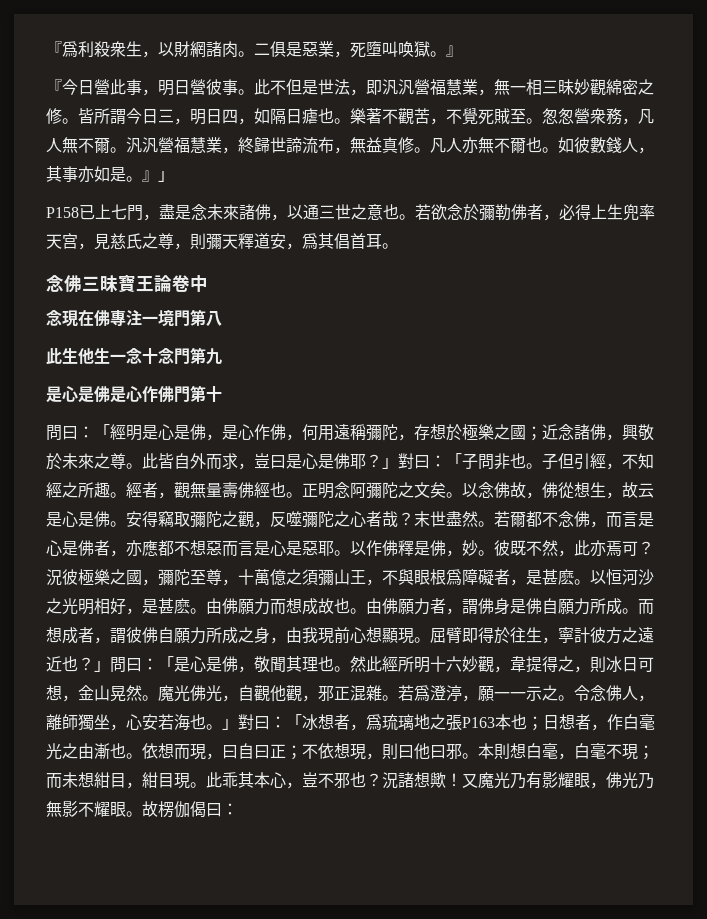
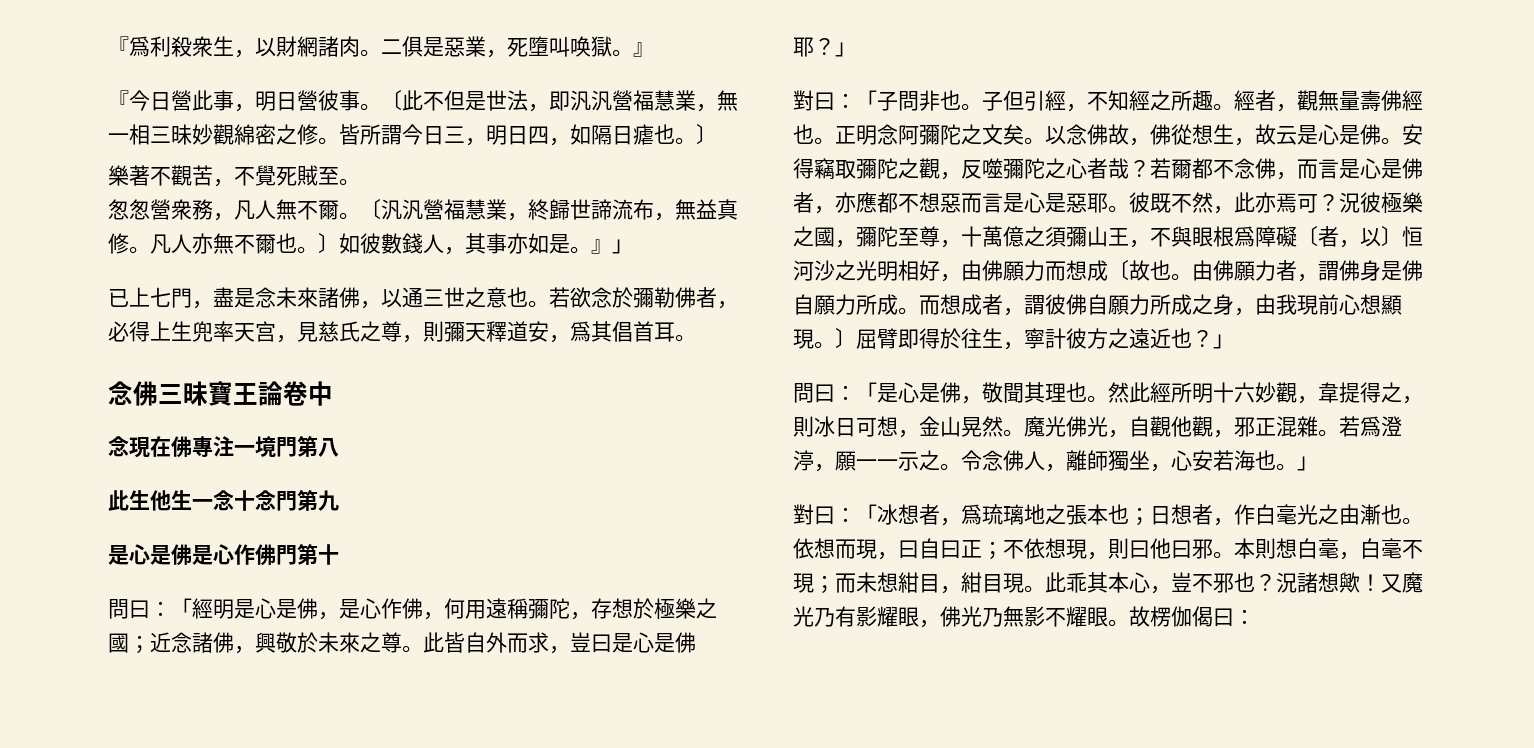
(254, 92) none -> [381,90,402,111] 〔
(350, 121) none -> [696,124,717,145] 〕 //
(542, 121) none -> (360, 182) //
(126, 150) none -> [360,199,381,220] 〔
(558, 150) none -> [318,233,339,254] 〕
[46,207,79,218] P158 -> (633, 246) none
(398, 463) none -> (856, 49) //
[414,511,494,527] 末世盡然。 -> (1150, 168) none
[350,540,494,557] 以作佛釋是佛，妙。 -> (1129, 209) none
[494,569,606,586] 者，是甚麽。以 -> [1297,226,1402,248] 〔者，以〕
[142,598,206,614] 是甚麽。 -> (961, 278) none
(318, 606) none -> [1108,260,1129,281] 〔
(430, 640) none -> [835,328,856,349] 〕
(110, 666) none -> (1234, 341) //
(238, 724) none -> (1318, 463) //
[462,717,495,728] P163 -> (1087, 515) none

